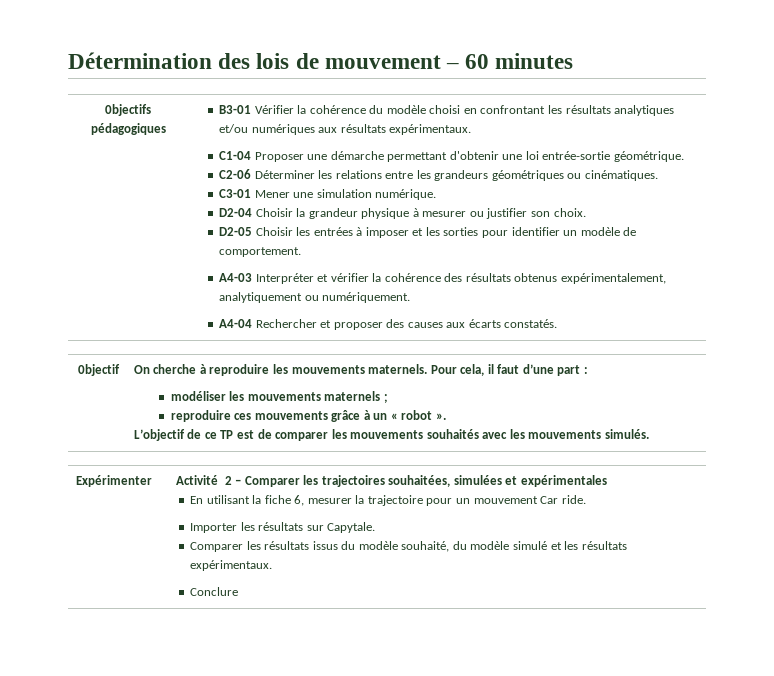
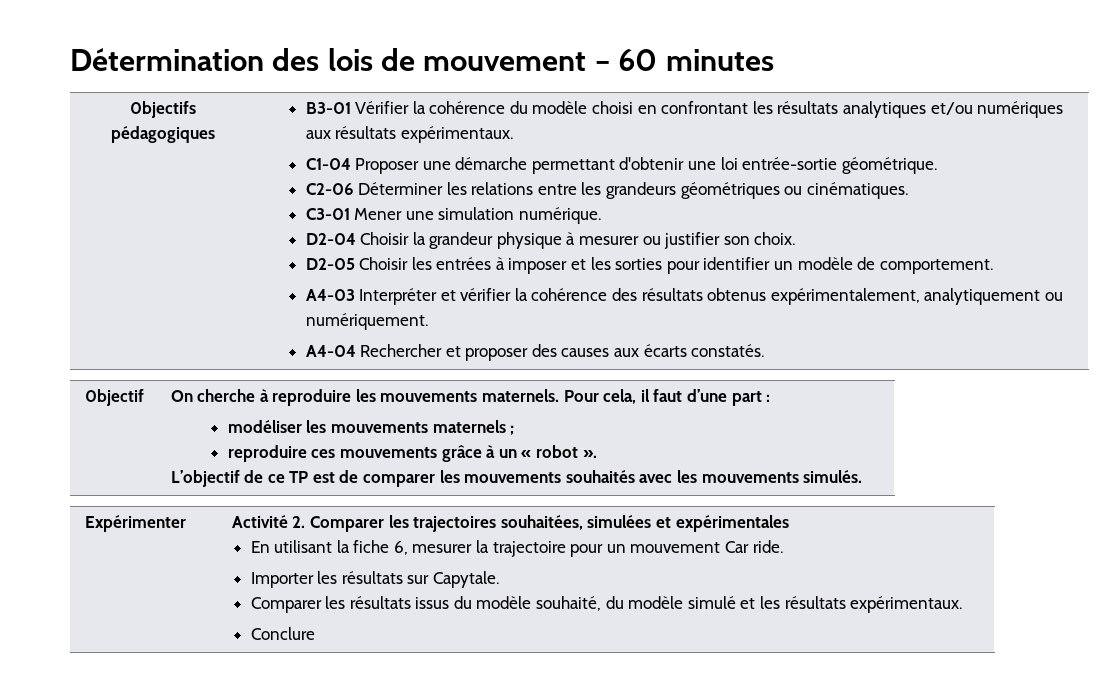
[224,476,242,485] 2 – -> [292,516,306,528] 2.

